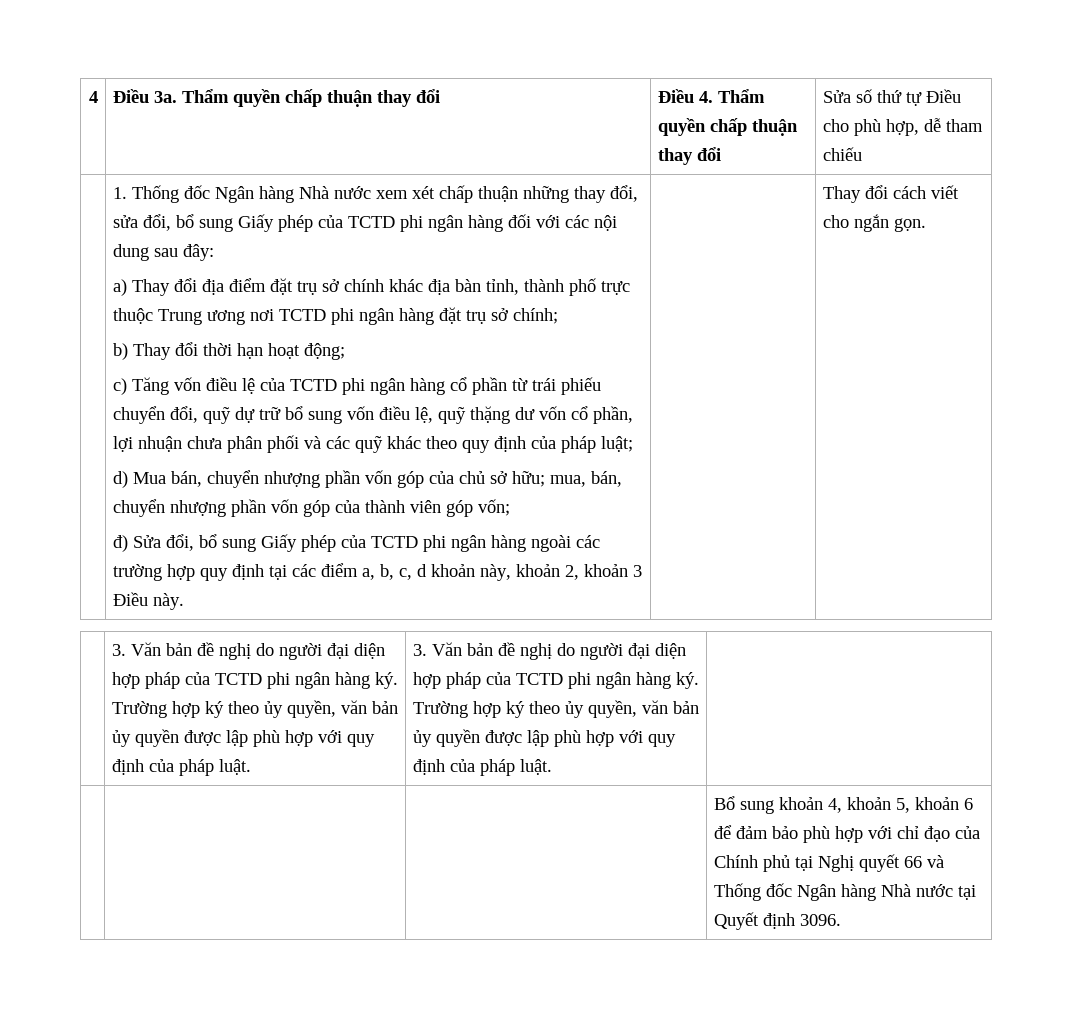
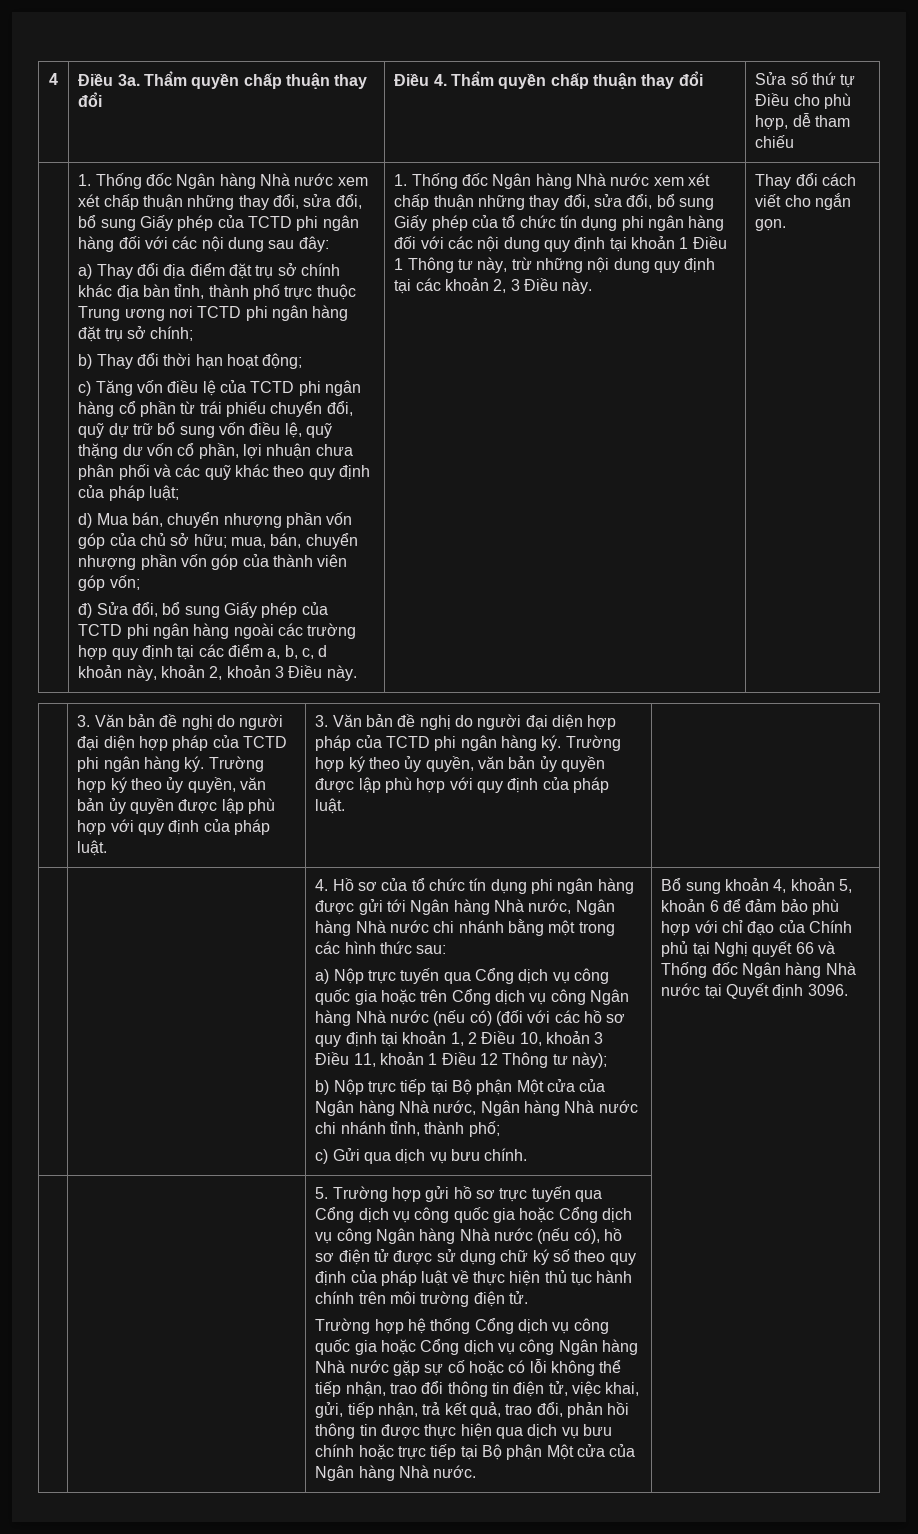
(184, 601) none -> [394,173,710,189] [394,194,714,210] [394,215,725,231] [394,236,727,252] [394,257,716,273] [394,278,593,294] 1. Thống đốc Ngân hàng Nhà nước xem xét chấp thuận những thay đổi, sửa đổi, bổ sung Giấy phép của tổ chức tín dụng phi ngân hàng đối với các nội dung quy định tại khoản 1 Điều 1 Thông tư này, trừ những nội dung quy định tại các khoản 2, 3 Điều này.
(552, 767) none -> [315,878,634,894] [315,899,615,915] [315,919,615,936] [315,941,447,954] [315,968,609,984] [315,989,629,1005] [315,1010,626,1026] [315,1031,604,1047] [315,1052,607,1068] [315,1079,606,1095] [315,1100,638,1116] [315,1121,500,1137] [315,1148,528,1164] 4. Hồ sơ của tổ chức tín dụng phi ngân hàng được gửi tới Ngân hàng Nhà nước, Ngân hàng Nhà nước chi nhánh bằng một trong các hình thức sau: // a) Nộp trực tuyến qua Cổng dịch vụ công quốc gia hoặc trên Cổng dịch vụ công Ngân hàng Nhà nước (nếu có) (đối với các hồ sơ quy định tại khoản 1, 2 Điều 10, khoản 3 Điều 11, khoản 1 Điều 12 Thông tư này); // b) Nộp trực tiếp tại Bộ phận Một cửa của Ngân hàng Nhà nước, Ngân hàng Nhà nước chi nhánh tỉnh, thành phố; // c) Gửi qua dịch vụ bưu chính.
(841, 920) none -> [315,1186,602,1202] [315,1207,632,1223] [315,1228,622,1244] [315,1249,636,1265] [315,1270,633,1286] [315,1291,529,1307] [315,1318,609,1334] [315,1339,638,1355] [315,1359,622,1376] [315,1381,640,1397] [315,1402,630,1418] [315,1423,612,1439] [315,1444,636,1460] [315,1465,477,1481] // | | 5. Trường hợp gửi hồ sơ trực tuyến qua Cổng dịch vụ công quốc gia hoặc Cổng dịch vụ công Ngân hàng Nhà nước (nếu có), hồ sơ điện tử được sử dụng chữ ký số theo quy định của pháp luật về thực hiện thủ tục hành chính trên môi trường điện tử. // Trường hợp hệ thống Cổng dịch vụ công quốc gia hoặc Cổng dịch vụ công Ngân hàng Nhà nước gặp sự cố hoặc có lỗi không thể tiếp nhận, trao đổi thông tin điện tử, việc khai, gửi, tiếp nhận, trả kết quả, trao đổi, phản hồi thông tin được thực hiện qua dịch vụ bưu chính hoặc trực tiếp tại Bộ phận Một cửa của Ngân hàng Nhà nước. |

